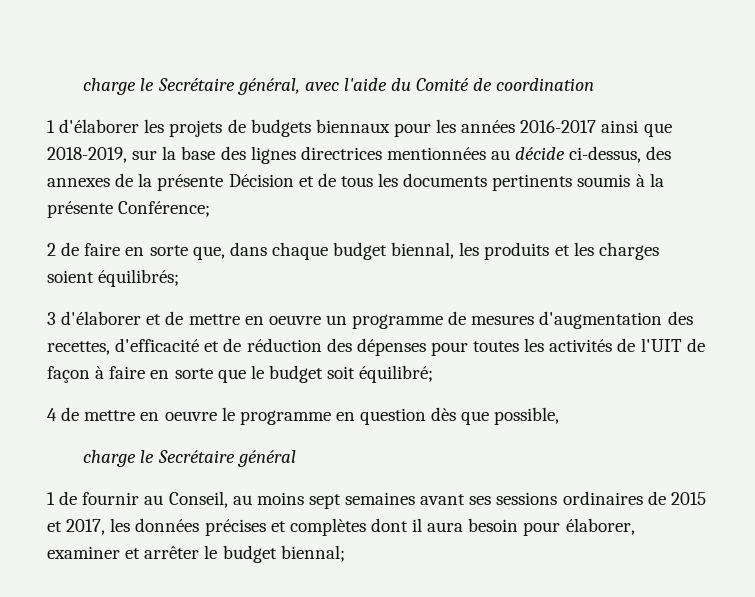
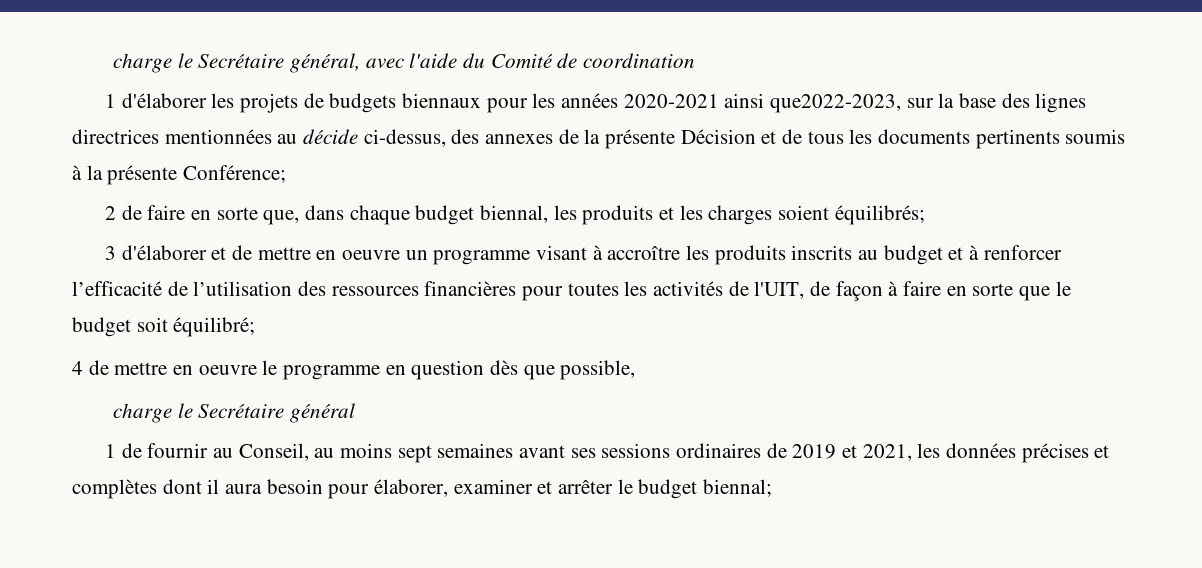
[520,120,672,137] [47,147,127,163] 2016-2017 ainsi que 2018-2019, -> [623,93,901,113] 2020-2021 ainsi que2022-2023,
[448,311,693,329] [47,338,426,356] de mesures d'augmentation des recettes, d'efficacité et de réduction des dépenses -> [535,245,1062,265] [72,281,517,296] visant à accroître les produits inscrits au budget et à renforcer l’efficacité de l’utilisation des ressources financières
[640,338,682,352] l'UIT -> [754,281,805,299] l'UIT,
[670,492,706,505] [47,519,106,535] 2015 et 2017, -> [792,444,912,461] 2019 et 2021,

